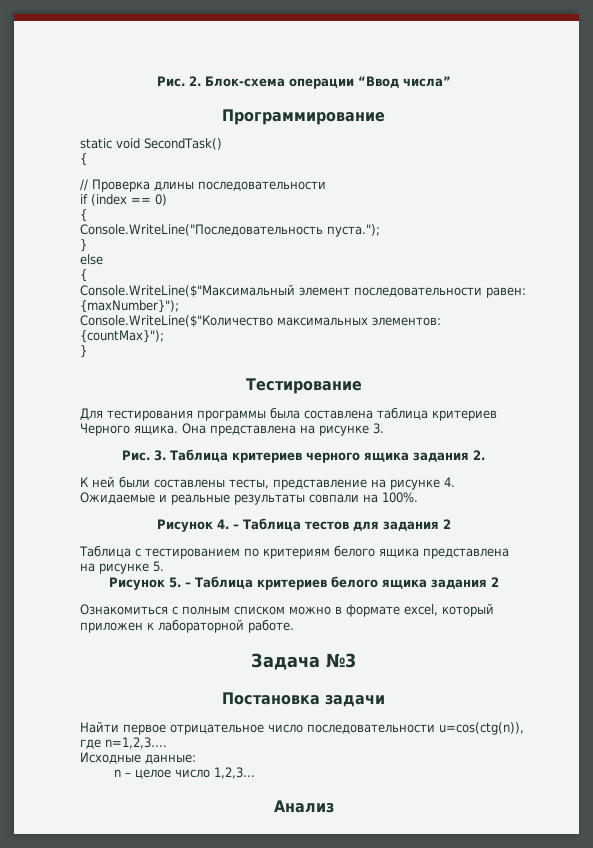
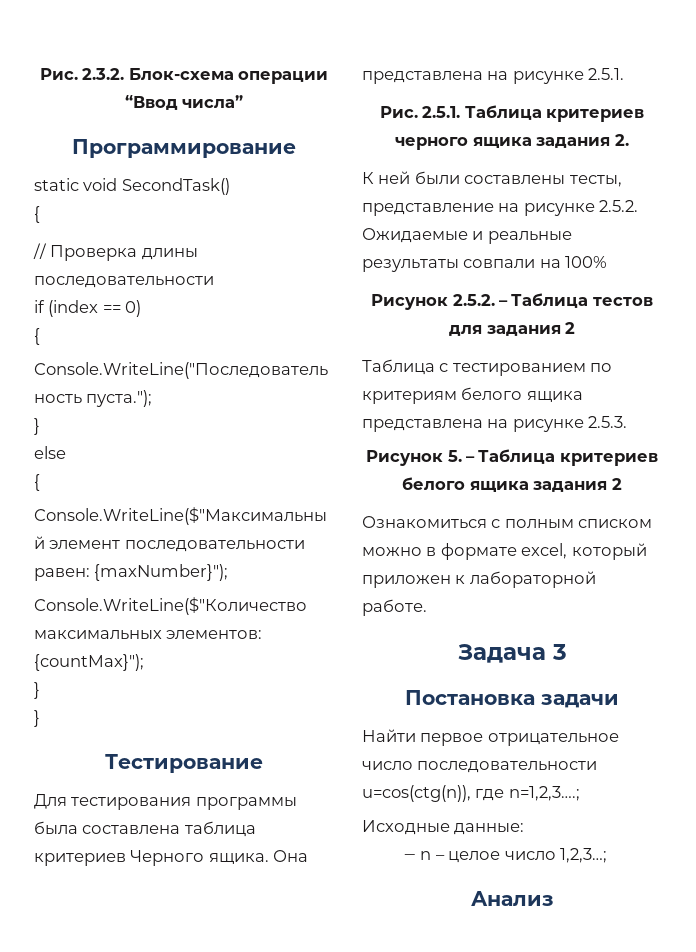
[156,76,201,87] Рис. 2. -> [39,68,125,80] Рис. 2.3.2.
(87, 351) none -> [34,710,40,727] // }
[373,423,384,434] [122,450,166,461] 3. // Рис. 3. -> [588,68,625,80] [379,106,461,118] 2.5.1. // Рис. 2.5.1.
[444,477,455,487] 4. -> [599,200,639,212] 2.5.2.
[382,492,418,503] [156,519,229,532] 100%. // Рисунок 4. -> [565,256,608,268] [371,294,495,310] 100% // Рисунок 2.5.2.
[153,561,164,572] 5. -> [588,416,628,428] 2.5.3.
[326,653,356,668] №3 -> [551,644,567,660] 3
[105,737,167,749] n=1,2,3…. -> [508,786,580,801] n=1,2,3….;
(196, 759) none -> [403,854,416,860] ‒
[213,767,255,779] 1,2,3… -> [560,848,608,863] 1,2,3…;

